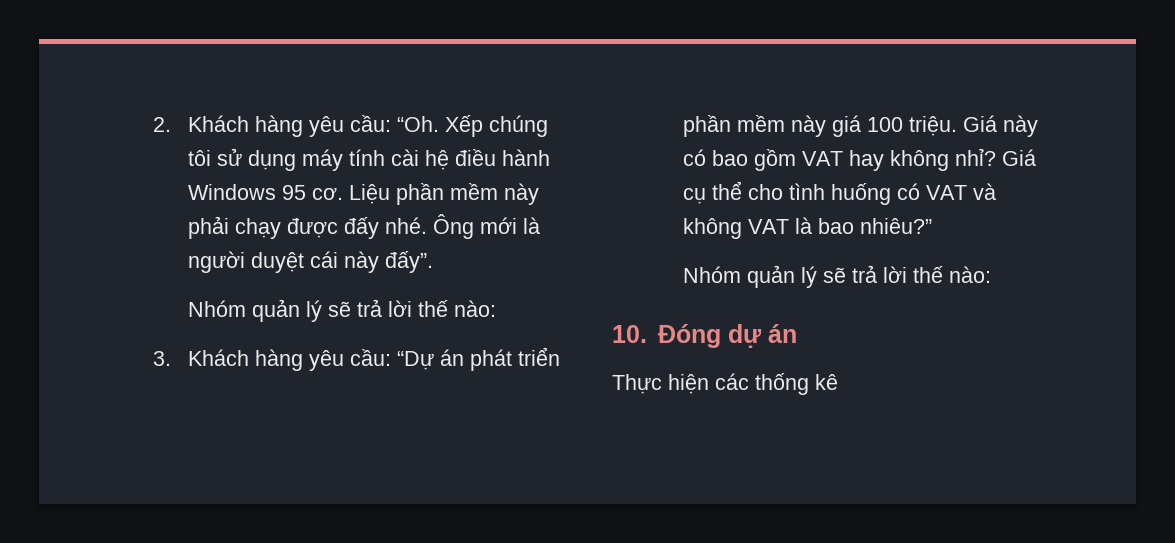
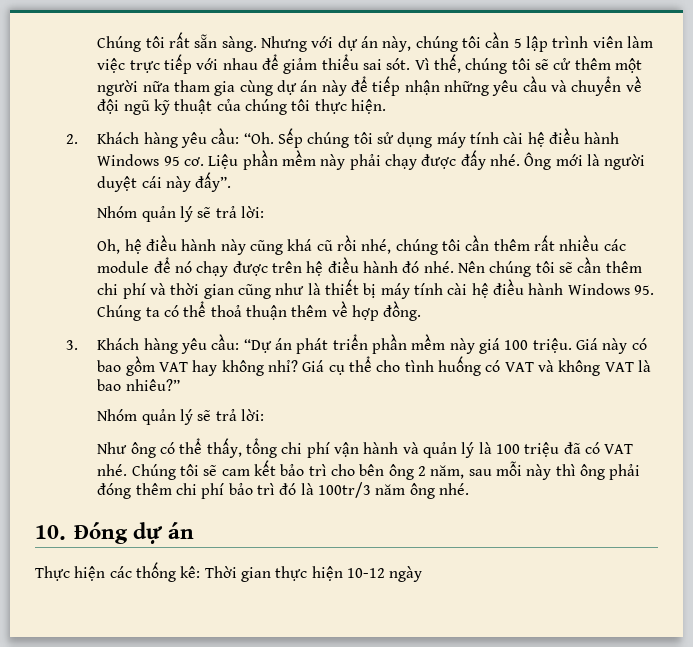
(152, 124) none -> [97,32,653,52] [97,54,642,74] [97,76,642,96] [97,99,386,115] Chúng tôi rất sẵn sàng. Nhưng với dự án này, chúng tôi cần 5 lập trình viên làm việc trực tiếp với nhau để giảm thiểu sai sót. Vì thế, chúng tôi sẽ cử thêm một người nữa tham gia cùng dự án này để tiếp nhận những yêu cầu và chuyển về đội ngũ kỹ thuật của chúng tôi thực hiện. //
[445,115,484,137] Xếp -> [277,128,303,148] Sếp
[388,300,497,317] lời thế nào: -> [240,206,264,218] [97,235,626,255] [97,257,642,277] [97,279,654,299] [97,301,422,321] lời: // Oh, hệ điều hành này cũng khá cũ rồi nhé, chúng tôi cần thêm rất nhiều các module để nó chạy được trên hệ điều hành đó nhé. Nên chúng tôi sẽ cần thêm chi phí và thời gian cũng như là thiết bị máy tính cài hệ điều hành Windows 95. Chúng ta có thể thoả thuận thêm về hợp đồng.
[883,266,992,283] lời thế nào: -> [240,409,264,421] [97,438,634,458] [97,460,641,480] [97,482,469,499] lời: // Như ông có thể thấy, tổng chi phí vận hành và quản lý là 100 triệu đã có VAT nhé. Chúng tôi sẽ cam kết bảo trì cho bên ông 2 năm, sau mỗi này thì ông phải đóng thêm chi phí bảo trì đó là 100tr/3 năm ông nhé.
[815,374,838,390] kê -> [180,566,423,582] kê: Thời gian thực hiện 10-12 ngày

